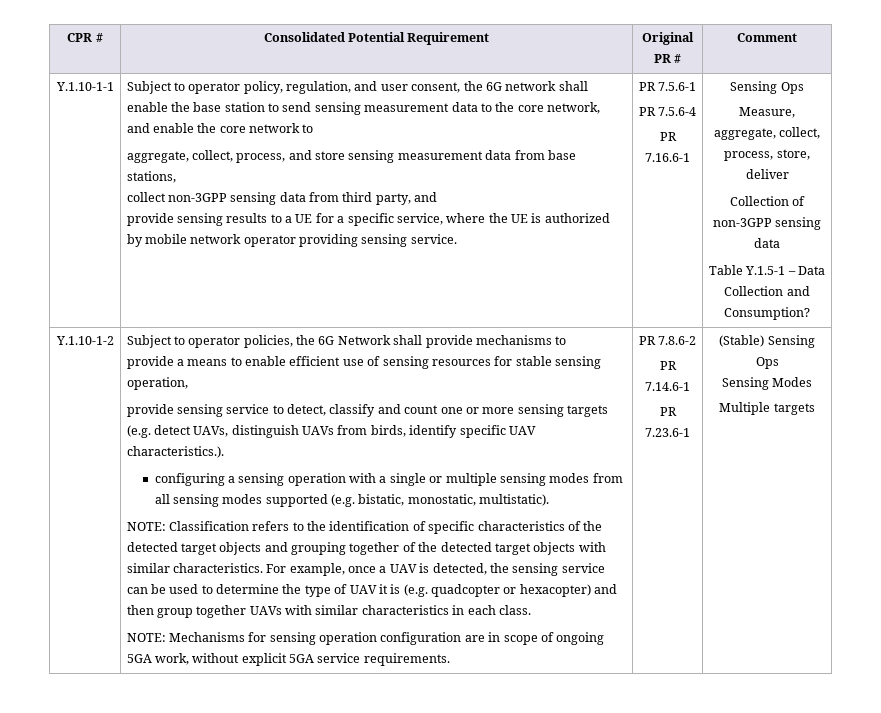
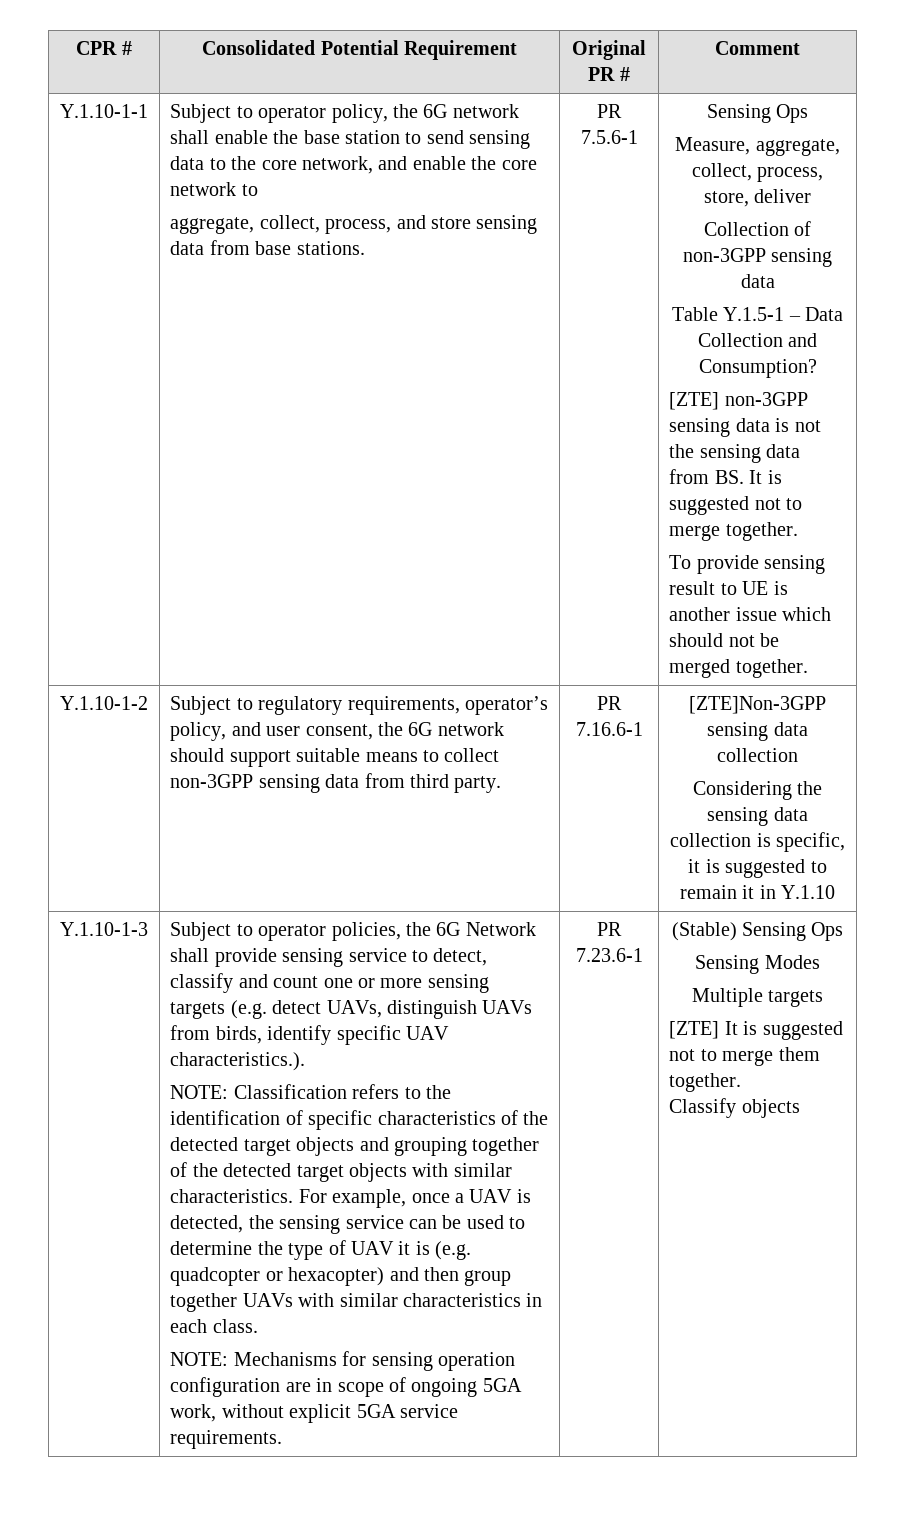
[286,81,461,94] regulation, and user consent, -> (388, 113) none
[364,103,450,112] measurement -> (531, 139) none
[397,151,483,160] measurement -> (538, 224) none
[126,171,176,183] [126,192,438,205] [126,213,610,226] [126,234,457,247] [638,82,697,91] [638,107,697,116] [659,132,677,141] [645,153,690,162] stations, // collect non-3GPP sensing data from third party, and // provide sensing results to a UE for a specific service, where the UE is authorized by mobile network operator providing sensing service. | PR 7.5.6-1 // PR 7.5.6-4 // PR 7.16.6-1 -> [296,241,365,255] [597,104,622,118] [580,130,638,144] stations. | PR 7.5.6-1
[55,336,114,345] // Y.1.10-1-2 -> [669,392,808,410] [669,418,821,437] [669,444,801,463] [669,469,782,484] [669,496,803,515] [669,522,798,541] [669,555,826,574] [669,581,788,595] [669,607,832,621] [669,633,780,647] [669,659,808,678] [60,696,148,710] [170,696,549,715] [170,722,504,741] [170,748,500,767] [170,773,502,793] [597,696,622,710] [575,722,643,736] [689,696,826,714] [707,722,808,741] [717,748,798,762] [692,781,823,800] [707,807,808,826] [670,832,845,852] [688,859,827,878] [679,885,836,899] [60,922,148,936] // [ZTE] non-3GPP sensing data is not the sensing data from BS. It is suggested not to merge together. // To provide sensing result to UE is another issue which should not be merged together. // Y.1.10-1-2 | Subject to regulatory requirements, operator’s policy, and user consent, the 6G network should support suitable means to collect non-3GPP sensing data from third party. | PR 7.16.6-1 | [ZTE]Non-3GPP sensing data collection // Considering the sensing data collection is specific, it is suggested to remain it in Y.1.10 // Y.1.10-1-3
[475,335,567,345] [126,356,602,369] [126,377,188,390] [126,404,174,417] mechanisms to // provide a means to enable efficient use of sensing resources for stable sensing operation, // provide -> (277, 957) none
[154,473,623,486] [154,494,550,507] // configuring a sensing operation with a single or multiple sensing modes from all sensing modes supported (e.g. bistatic, monostatic, multistatic). -> (306, 1061) none
[658,336,697,345] [659,361,677,370] [645,382,690,391] [659,407,677,416] 7.8.6-2 // PR 7.14.6-1 // PR -> (622, 929) none
(815, 409) none -> [669,1021,843,1040] [669,1047,820,1066] [669,1073,742,1092] [669,1098,800,1118] // [ZTE] It is suggested not to merge them together. // Classify objects

